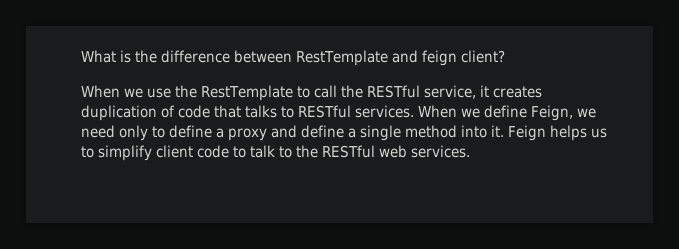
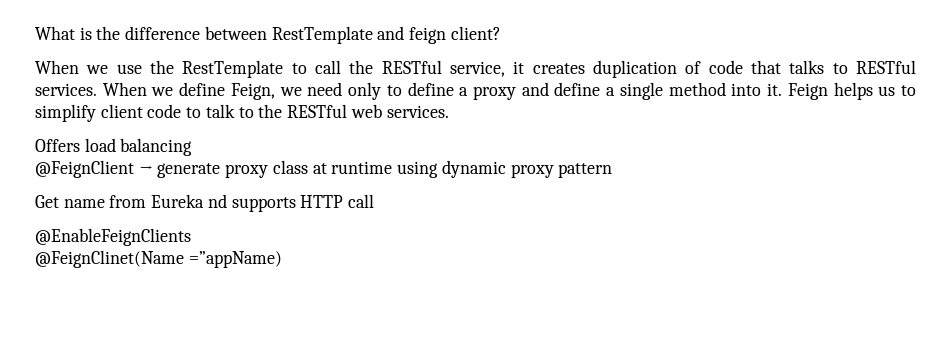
(470, 151) none -> [35,138,193,156] [35,160,613,178] [35,194,375,212] [35,228,191,246] [35,250,282,268] // Offers load balancing // @FeignClient → generate proxy class at runtime using dynamic proxy pattern // Get name from Eureka nd supports HTTP call // @EnableFeignClients // @FeignClinet(Name =”appName)

